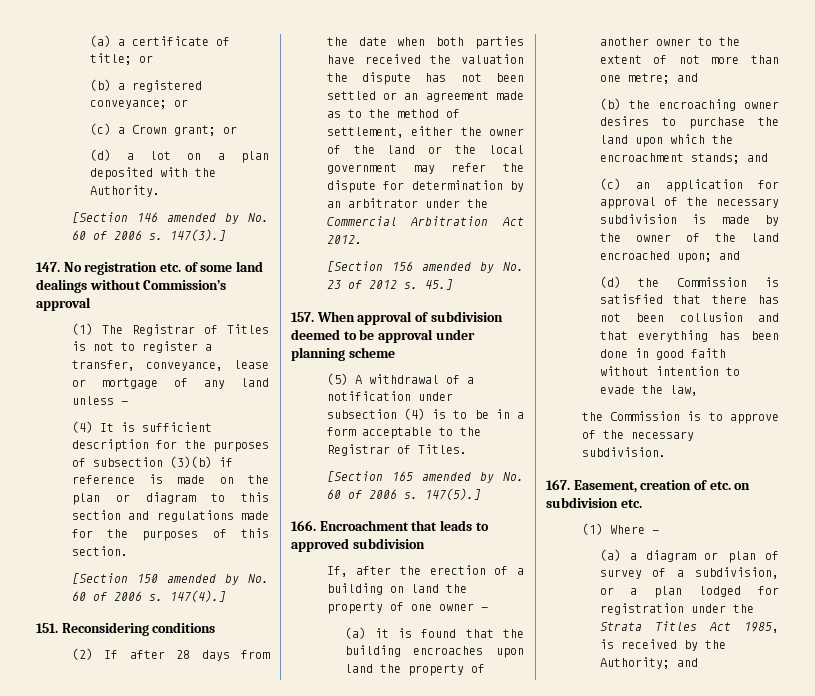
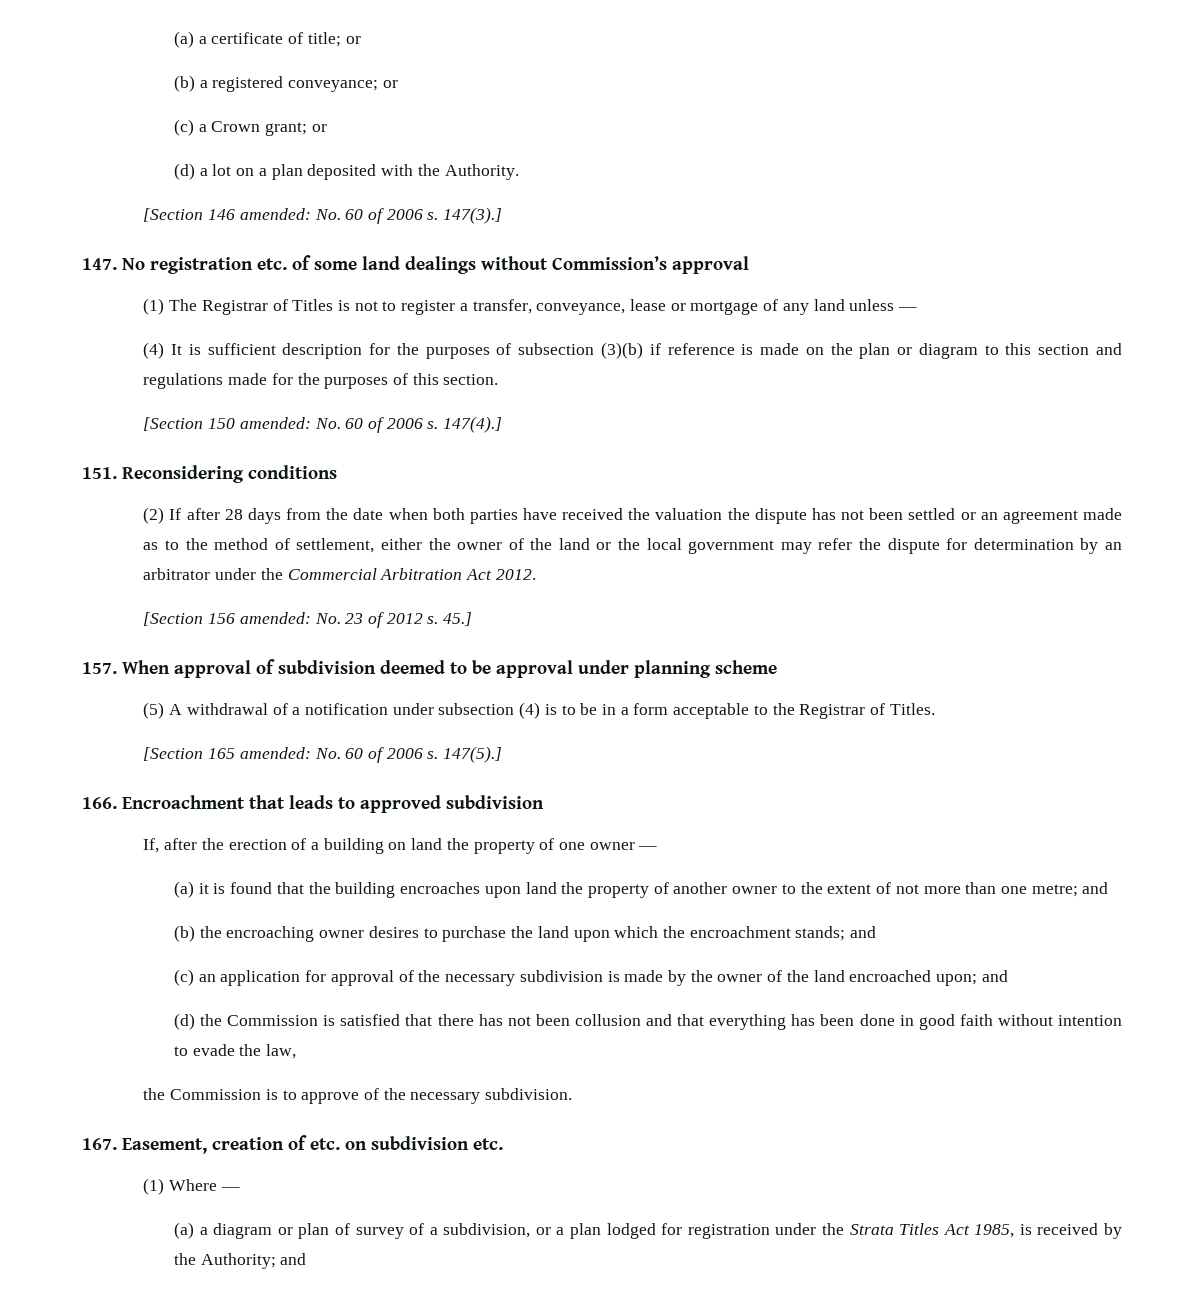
[166,213,239,224] amended by -> [239,208,311,220] amended:
[166,574,239,585] amended by -> [239,417,311,429] amended:
[421,262,494,273] amended by -> [239,612,311,624] amended:
[421,472,494,483] amended by -> [239,747,311,759] amended:

